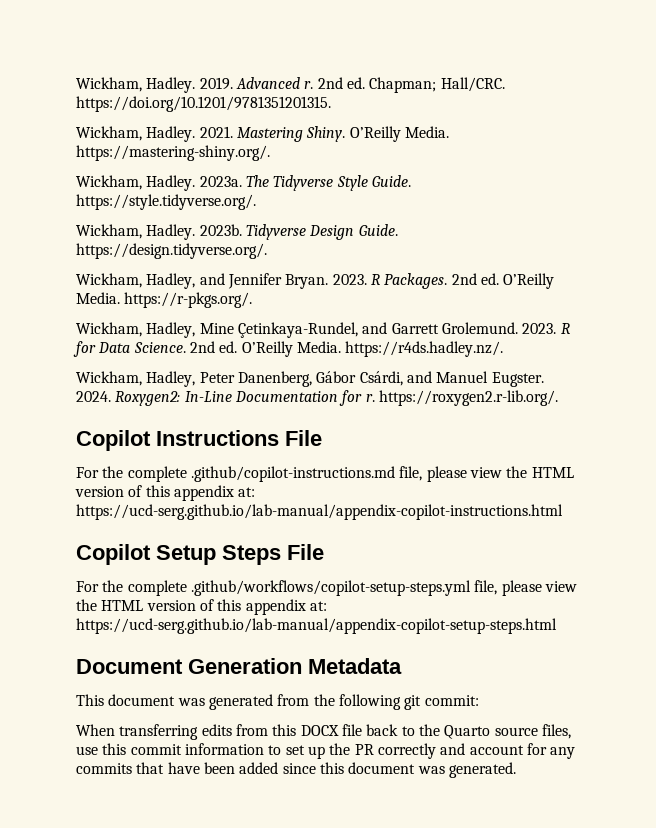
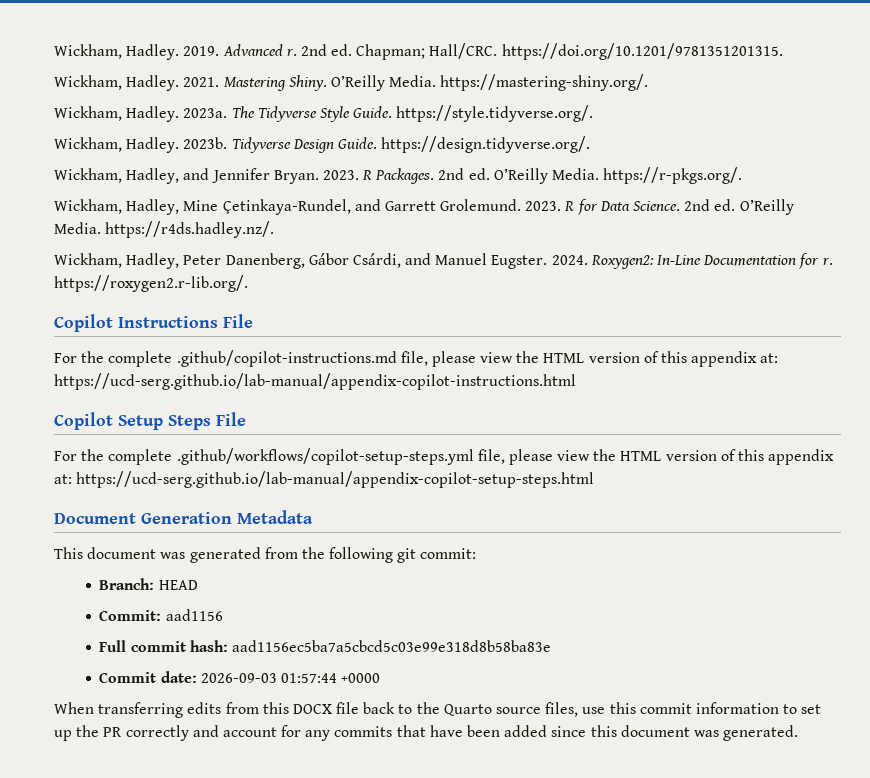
(479, 700) none -> [99,578,198,590] [99,609,223,621] [99,640,552,652] [99,671,381,683] // Branch: HEAD // Commit: aad1156 // Full commit hash: aad1156ec5ba7a5cbcd5c03e99e318d8b58ba83e // Commit date: 2026-09-03 01:57:44 +0000

